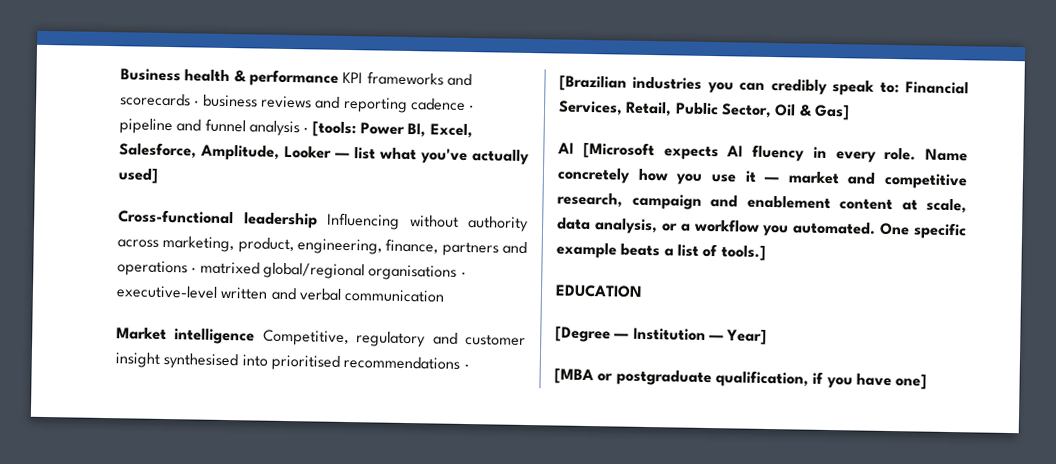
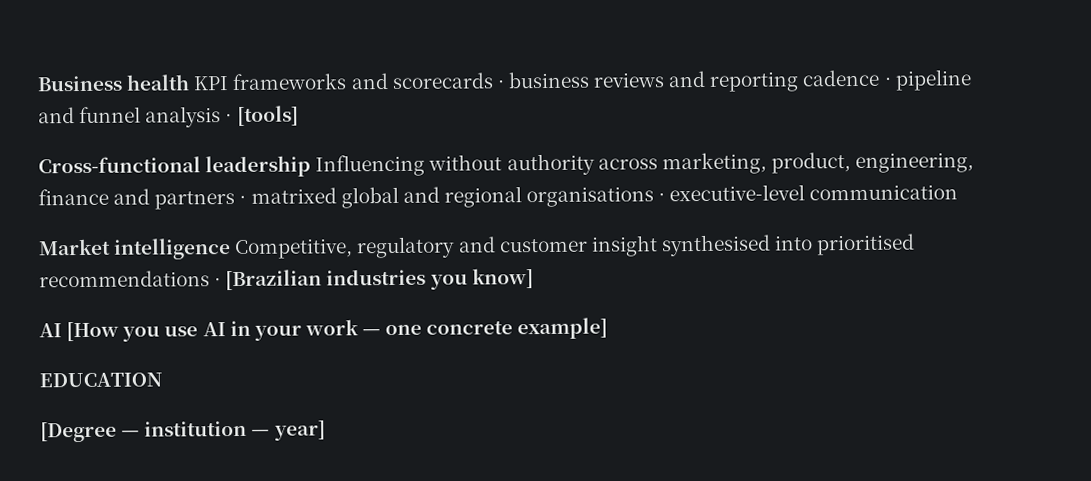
[233,69,339,87] & performance -> (191, 82) none
[311,121,473,139] [119,142,530,166] [118,168,158,184] [tools: Power BI, Excel, Salesforce, Amplitude, Looker — list what you've actually used] -> [236,105,299,126] [tools]
[385,238,527,257] [117,260,466,281] [116,285,342,301] finance, partners and operations · matrixed global/regional organisations · executive-level written and verbal -> [38,184,806,210] finance and partners · matrixed global and regional organisations · executive-level
[739,79,969,96] [558,100,850,121] [557,141,968,163] [557,167,968,190] [557,192,967,214] [557,217,967,240] [556,242,766,261] [555,284,643,298] [555,326,768,345] [554,368,928,390] can credibly speak to: Financial Services, Retail, Public Sector, Oil & Gas] // AI [Microsoft expects AI fluency in every role. Name concretely how you use it — market and competitive research, campaign and enablement content at scale, data analysis, or a workflow you automated. One specific example beats a list of tools.] // EDUCATION // [Degree — Institution — Year] // [MBA or postgraduate qualification, if you have one] -> [471,268,534,289] [39,317,609,342] [39,372,162,388] [40,420,326,443] know] // AI [How you use AI in your work — one concrete example] // EDUCATION // [Degree — institution — year]

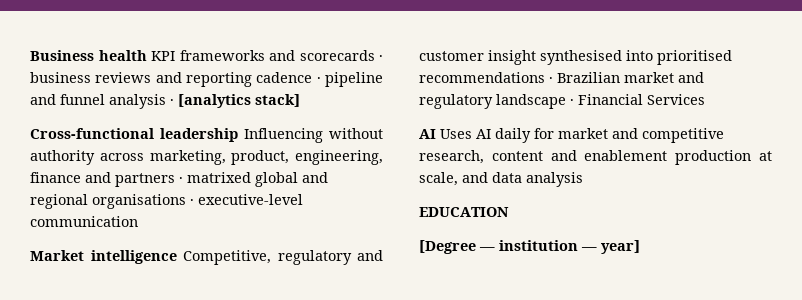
[236,105,299,126] [tools] -> [178,94,300,108] [analytics stack]
[225,268,534,291] [39,317,609,342] [Brazilian industries you know] // AI [How you use AI in your work — one concrete example] -> [557,72,704,83] [419,94,705,109] [419,128,724,143] [419,150,772,165] [419,172,583,187] Brazilian market and regulatory landscape · Financial Services // AI Uses AI daily for market and competitive research, content and enablement production at scale, and data analysis

